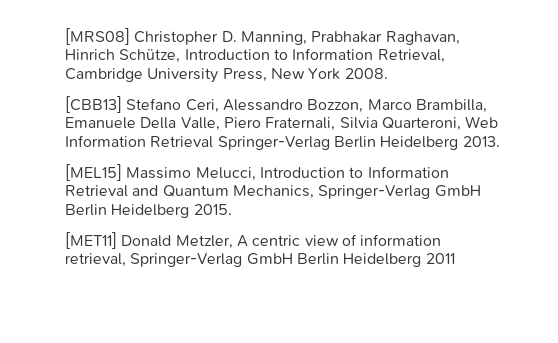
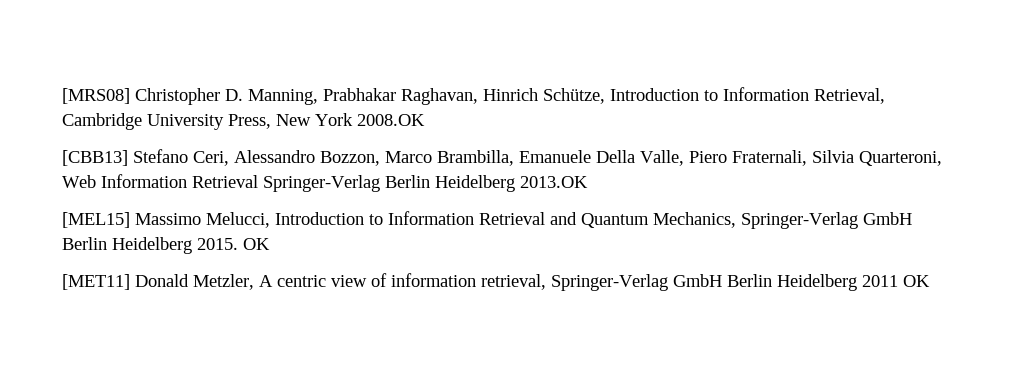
[344,68,388,79] 2008. -> [357,114,425,126] 2008.OK
[462,136,500,147] 2013. -> [520,176,588,188] 2013.OK
(232, 209) none -> [243,238,270,250] OK
(455, 258) none -> [903,275,930,287] OK

